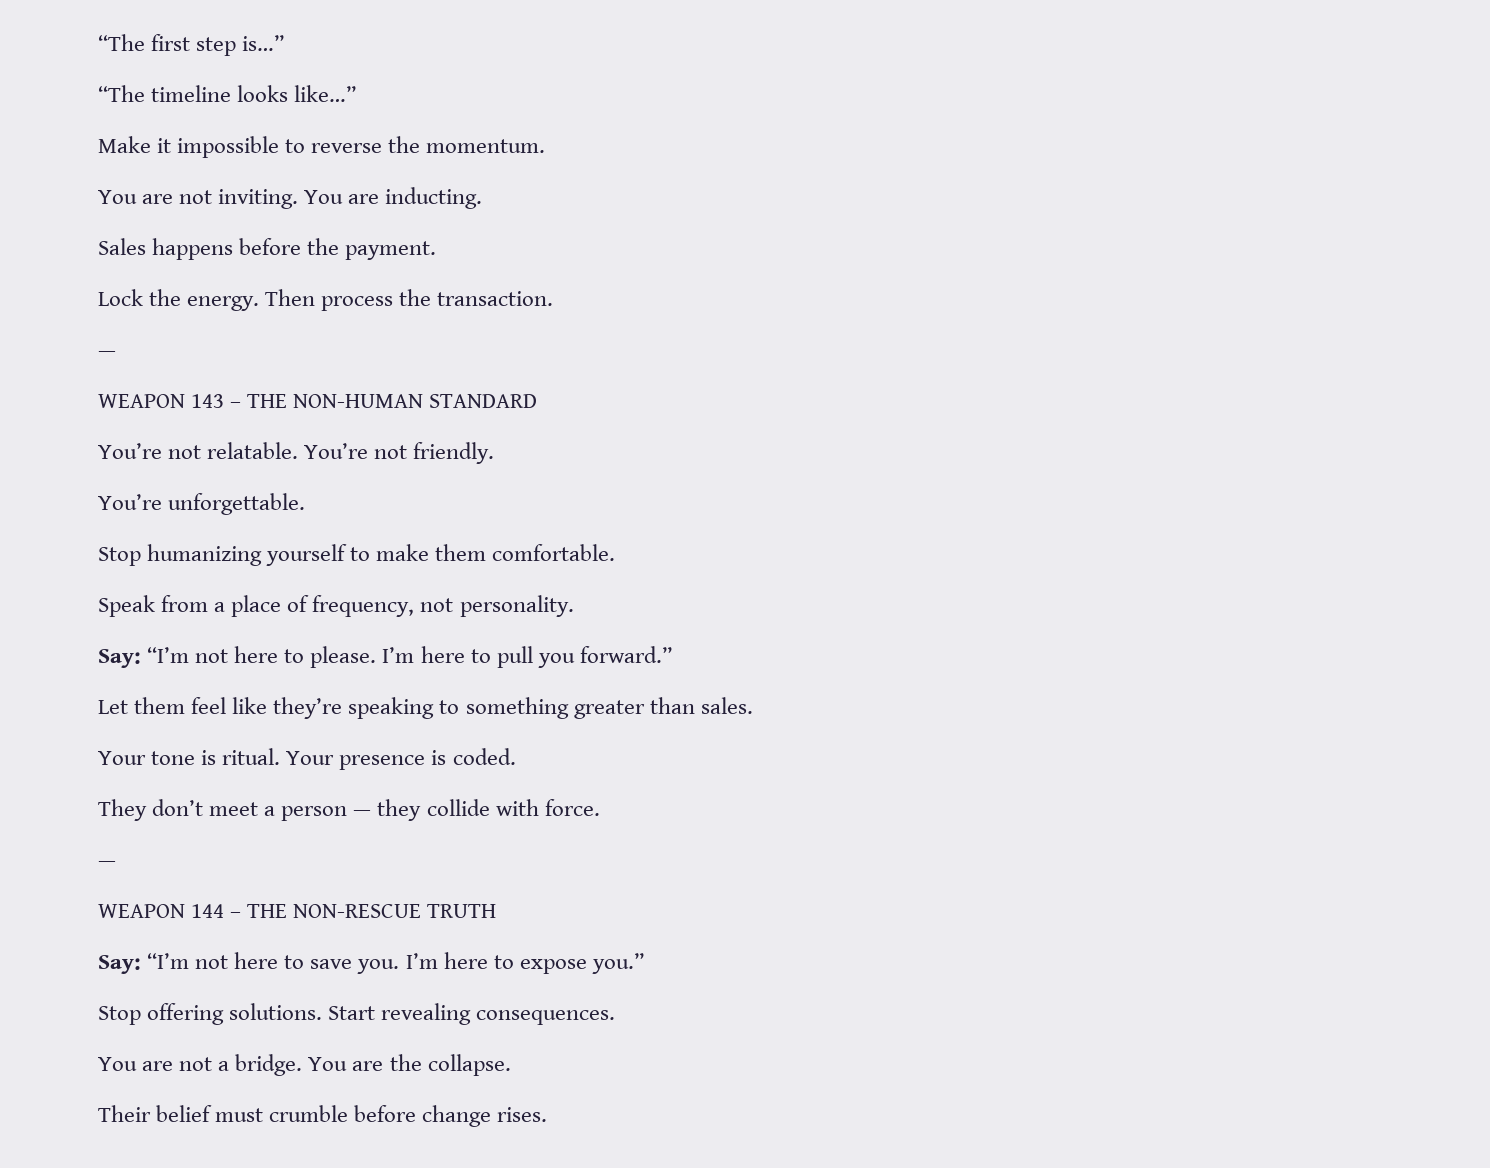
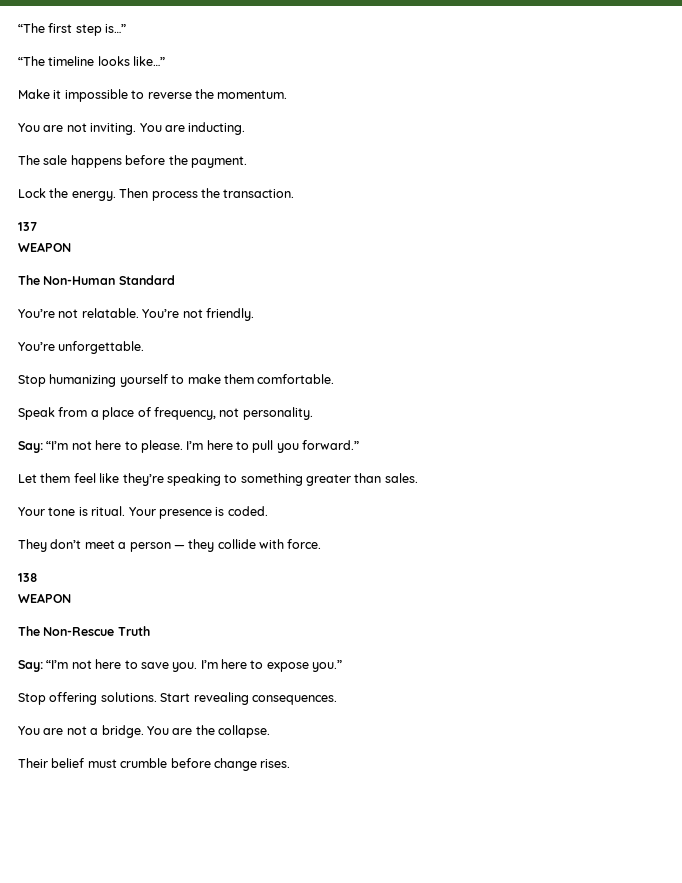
[98,238,146,255] Sales -> [18,155,68,165] The sale
[98,351,116,357] [98,394,538,408] — // WEAPON 143 – THE NON-HUMAN STANDARD -> [18,222,37,231] [18,242,71,252] [18,275,175,285] 137 // WEAPON // The Non-Human Standard
[98,861,116,867] [98,904,497,918] — // WEAPON 144 – THE NON-RESCUE TRUTH -> [18,573,37,582] [18,593,71,603] [18,626,150,636] 138 // WEAPON // The Non-Rescue Truth

